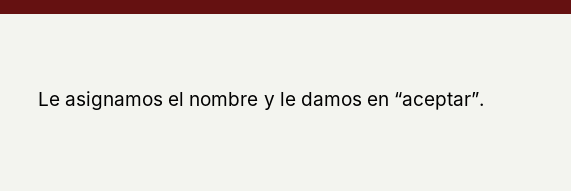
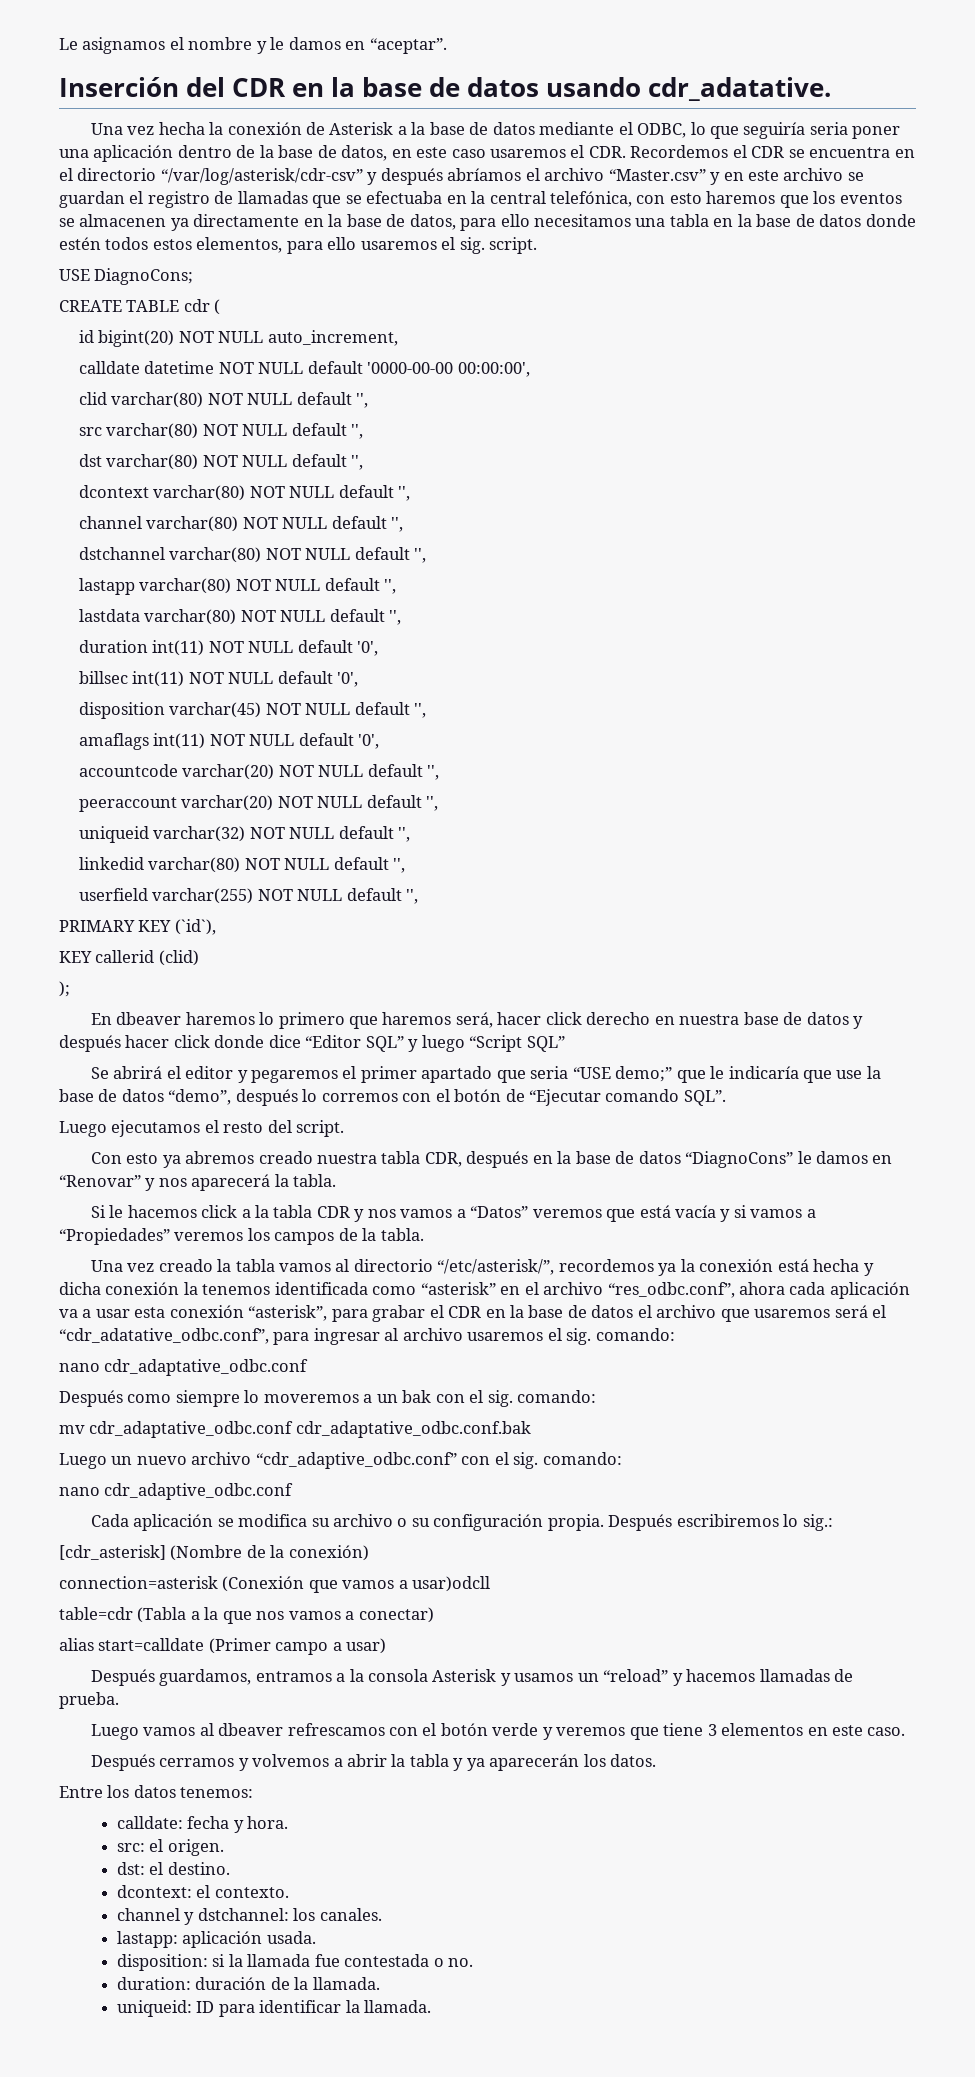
(485, 101) none -> [59,77,832,101] [90,122,901,139] [59,145,915,162] [59,168,864,185] [59,191,902,208] [59,214,916,231] [59,237,538,254] [59,268,194,285] [59,299,221,315] [78,330,398,347] [78,361,530,377] [78,392,369,408] [78,423,364,439] [78,454,364,470] [78,485,411,501] [78,516,404,532] [78,547,427,563] [78,578,397,595] [78,609,402,625] [78,640,379,656] [78,671,359,687] [78,702,427,719] [78,733,380,750] [78,764,440,780] [78,795,439,812] [78,826,411,843] [78,857,406,873] [78,888,419,904] [59,919,216,935] [59,950,199,966] [59,981,70,997] [90,1012,863,1029] [59,1035,565,1052] [90,1066,881,1083] [59,1089,726,1106] [59,1120,345,1137] [90,1151,893,1168] [59,1174,337,1191] [90,1205,816,1222] [59,1228,424,1245] [90,1259,874,1276] [59,1282,910,1299] [59,1305,887,1322] [59,1328,675,1345] [59,1359,309,1376] [59,1390,597,1407] [59,1421,531,1438] [59,1452,622,1469] [59,1483,294,1500] [90,1514,833,1531] [59,1545,369,1561] [59,1576,491,1593] [59,1607,434,1624] [59,1638,387,1655] [90,1669,854,1686] [59,1692,119,1709] [90,1723,906,1740] [90,1754,657,1771] [59,1785,254,1798] [117,1816,289,1833] [117,1839,224,1856] [117,1862,230,1875] [117,1885,289,1898] [117,1908,382,1925] [117,1931,316,1948] [117,1954,474,1971] [117,1977,380,1990] [117,2000,432,2017] // Inserción del CDR en la base de datos usando cdr_adatative. // Una vez hecha la conexión de Asterisk a la base de datos mediante el ODBC, lo que seguiría seria poner una aplicación dentro de la base de datos, en este caso usaremos el CDR. Recordemos el CDR se encuentra en el directorio “/var/log/asterisk/cdr-csv” y después abríamos el archivo “Master.csv” y en este archivo se guardan el registro de llamadas que se efectuaba en la central telefónica, con esto haremos que los eventos se almacenen ya directamente en la base de datos, para ello necesitamos una tabla en la base de datos donde estén todos estos elementos, para ello usaremos el sig. script. // USE DiagnoCons; // CREATE TABLE cdr ( // id bigint(20) NOT NULL auto_increment, // calldate datetime NOT NULL default '0000-00-00 00:00:00', // clid varchar(80) NOT NULL default '', // src varchar(80) NOT NULL default '', // dst varchar(80) NOT NULL default '', // dcontext varchar(80) NOT NULL default '', // channel varchar(80) NOT NULL default '', // dstchannel varchar(80) NOT NULL default '', // lastapp varchar(80) NOT NULL default '', // lastdata varchar(80) NOT NULL default '', // duration int(11) NOT NULL default '0', // billsec int(11) NOT NULL default '0', // disposition varchar(45) NOT NULL default '', // amaflags int(11) NOT NULL default '0', // accountcode varchar(20) NOT NULL default '', // peeraccount varchar(20) NOT NULL default '', // uniqueid varchar(32) NOT NULL default '', // linkedid varchar(80) NOT NULL default '', // userfield varchar(255) NOT NULL default '', // PRIMARY KEY (`id`), // KEY callerid (clid) // ); // En dbeaver haremos lo primero que haremos será, hacer click derecho en nuestra base de datos y después hacer click donde dice “Editor SQL” y luego “Script SQL” // Se abrirá el editor y pegaremos el primer apartado que seria “USE demo;” que le indicaría que use la base de datos “demo”, después lo corremos con el botón de “Ejecutar comando SQL”. // Luego ejecutamos el resto del script. // Con esto ya abremos creado nuestra tabla CDR, después en la base de datos “DiagnoCons” le damos en “Renovar” y nos aparecerá la tabla. // Si le hacemos click a la tabla CDR y nos vamos a “Datos” veremos que está vacía y si vamos a “Propiedades” veremos los campos de la tabla. // Una vez creado la tabla vamos al directorio “/etc/asterisk/”, recordemos ya la conexión está hecha y dicha conexión la tenemos identificada como “asterisk” en el archivo “res_odbc.conf”, ahora cada aplicación va a usar esta conexión “asterisk”, para grabar el CDR en la base de datos el archivo que usaremos será el “cdr_adatative_odbc.conf”, para ingresar al archivo usaremos el sig. comando: // nano cdr_adaptative_odbc.conf // Después como siempre lo moveremos a un bak con el sig. comando: // mv cdr_adaptative_odbc.conf cdr_adaptative_odbc.conf.bak // Luego un nuevo archivo “cdr_adaptive_odbc.conf” con el sig. comando: // nano cdr_adaptive_odbc.conf // Cada aplicación se modifica su archivo o su configuración propia. Después escribiremos lo sig.: // [cdr_asterisk] (Nombre de la conexión) // connection=asterisk (Conexión que vamos a usar)odcll // table=cdr (Tabla a la que nos vamos a conectar) // alias start=calldate (Primer campo a usar) // Después guardamos, entramos a la consola Asterisk y usamos un “reload” y hacemos llamadas de prueba. // Luego vamos al dbeaver refrescamos con el botón verde y veremos que tiene 3 elementos en este caso. // Después cerramos y volvemos a abrir la tabla y ya aparecerán los datos. // Entre los datos tenemos: // calldate: fecha y hora. // src: el origen. // dst: el destino. // dcontext: el contexto. // channel y dstchannel: los canales. // lastapp: aplicación usada. // disposition: si la llamada fue contestada o no. // duration: duración de la llamada. // uniqueid: ID para identificar la llamada.

